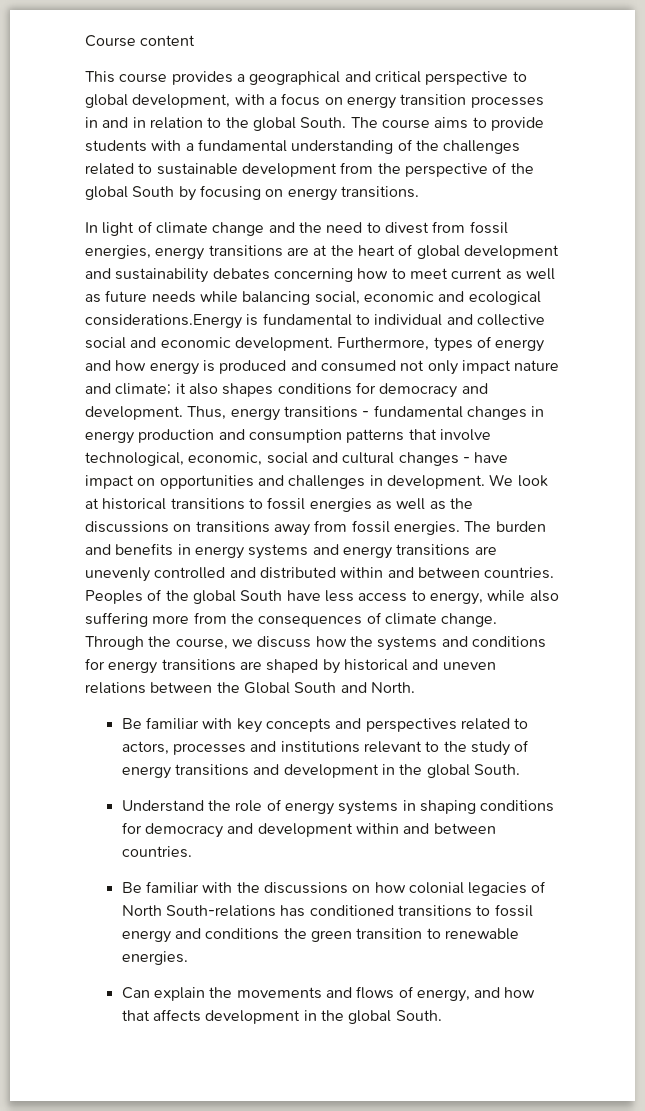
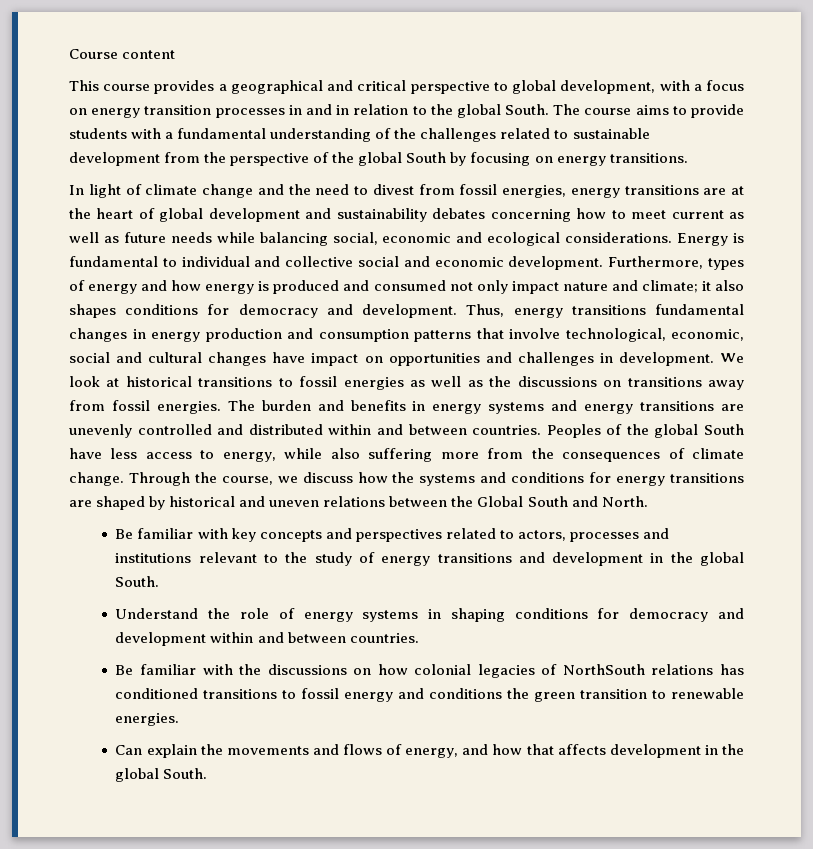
[85,314,242,329] considerations.Energy -> [565,232,729,246] considerations. Energy
[362,411,370,417] - -> (646, 310) none
[462,457,470,463] - -> (267, 359) none
[121,905,276,917] North South-relations -> [562,664,714,675] NorthSouth relations

